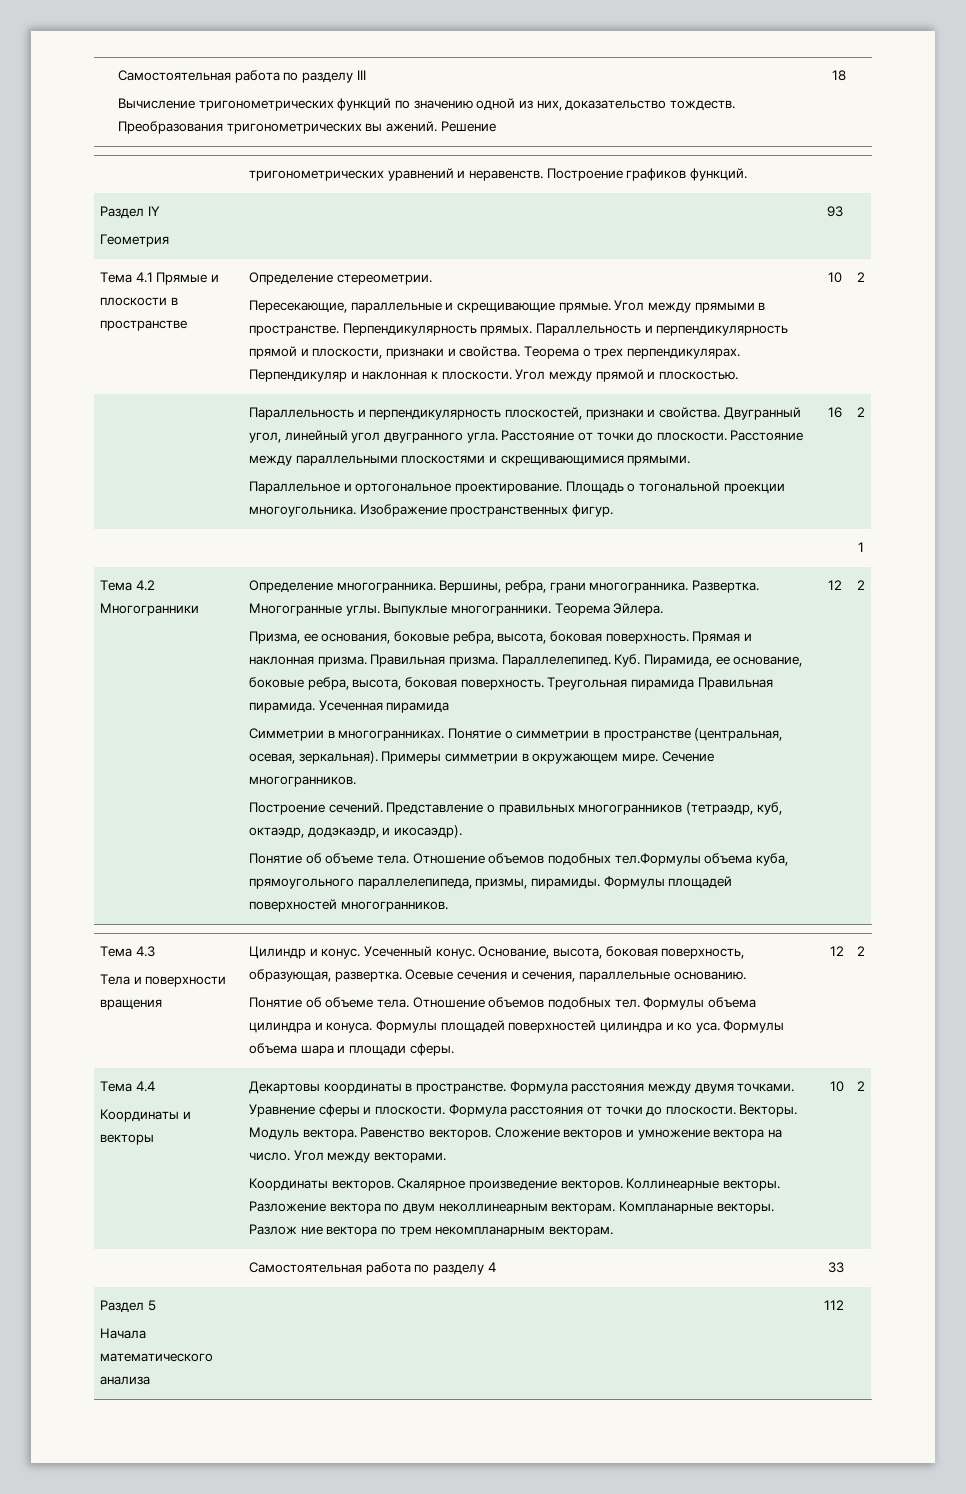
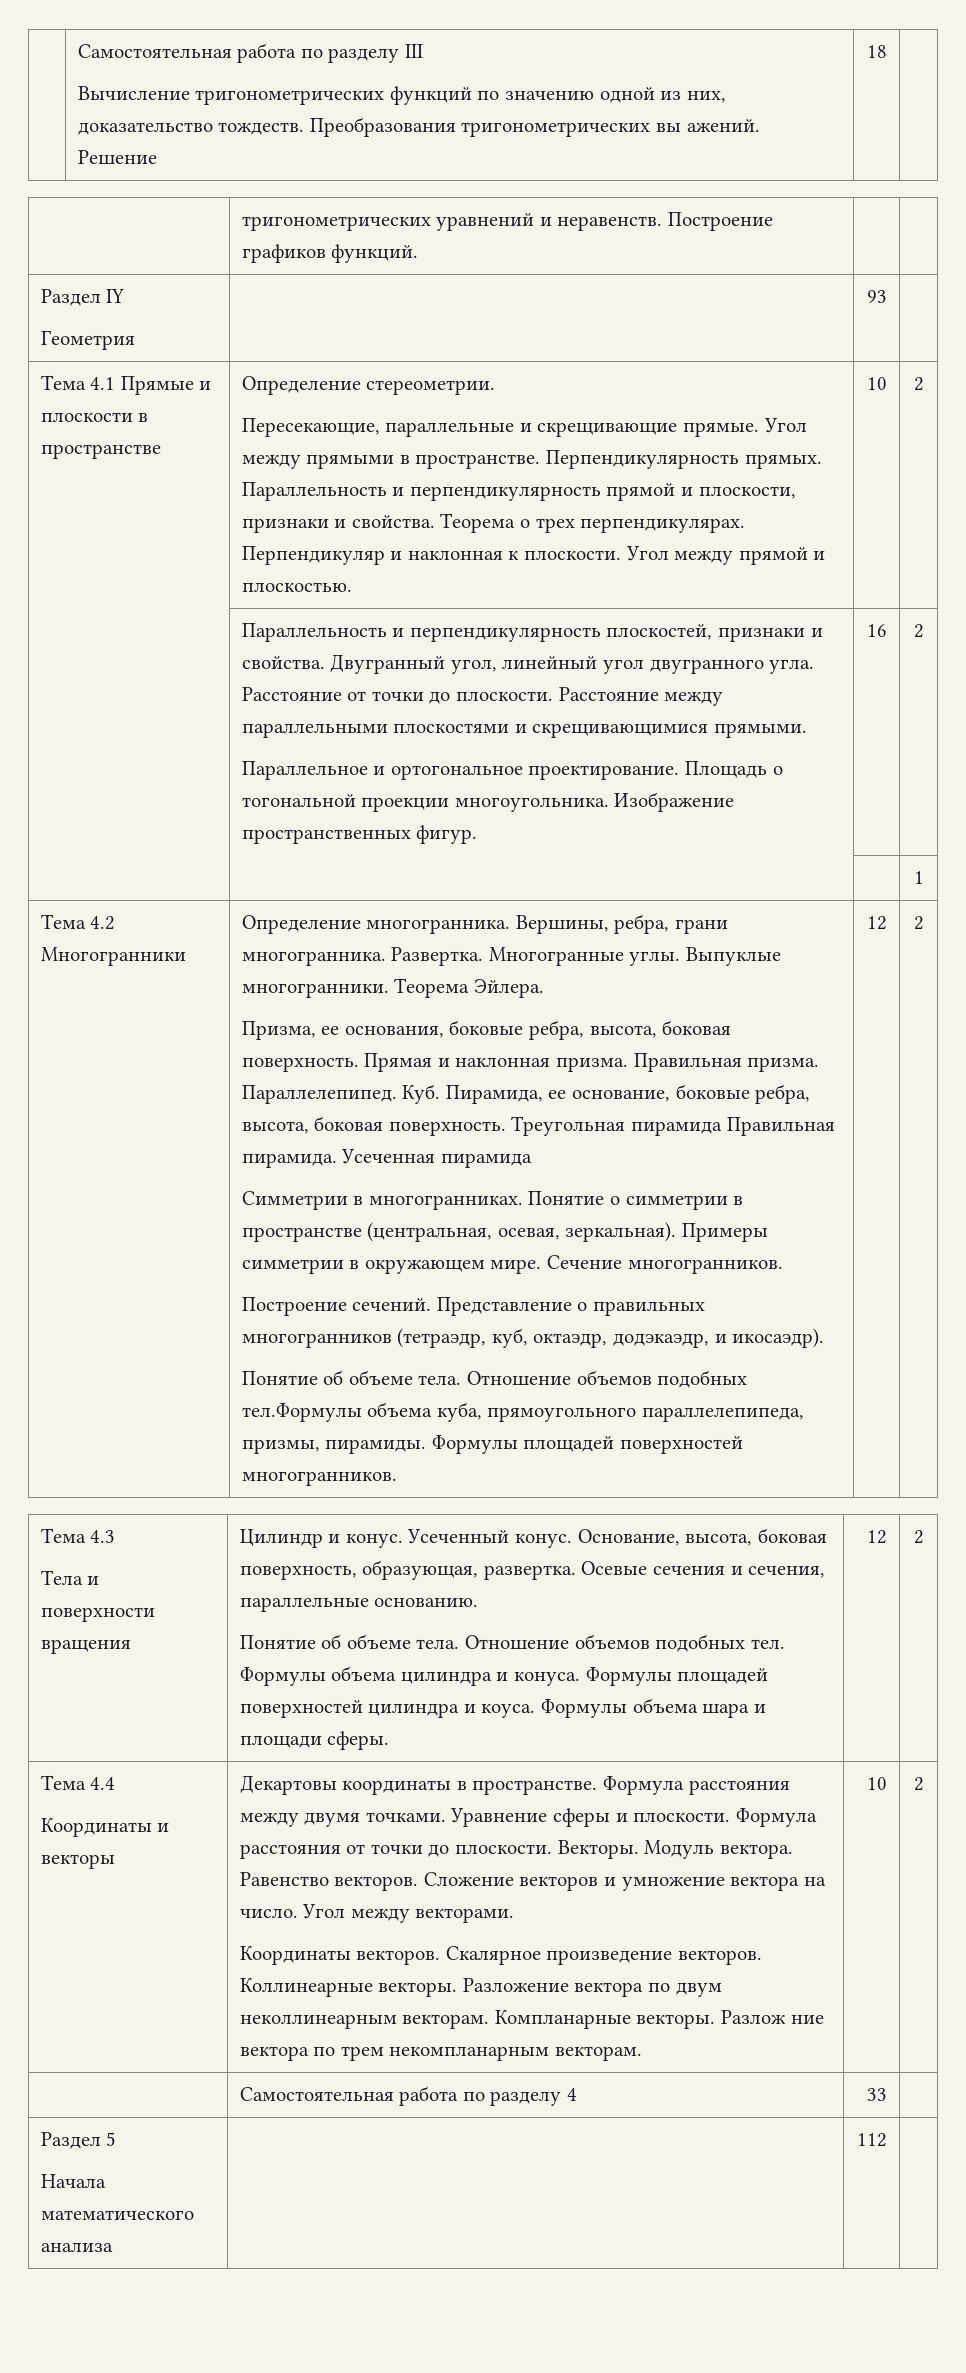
[677,1022,720,1033] ко уса. -> [481,1704,536,1718] коуса.

